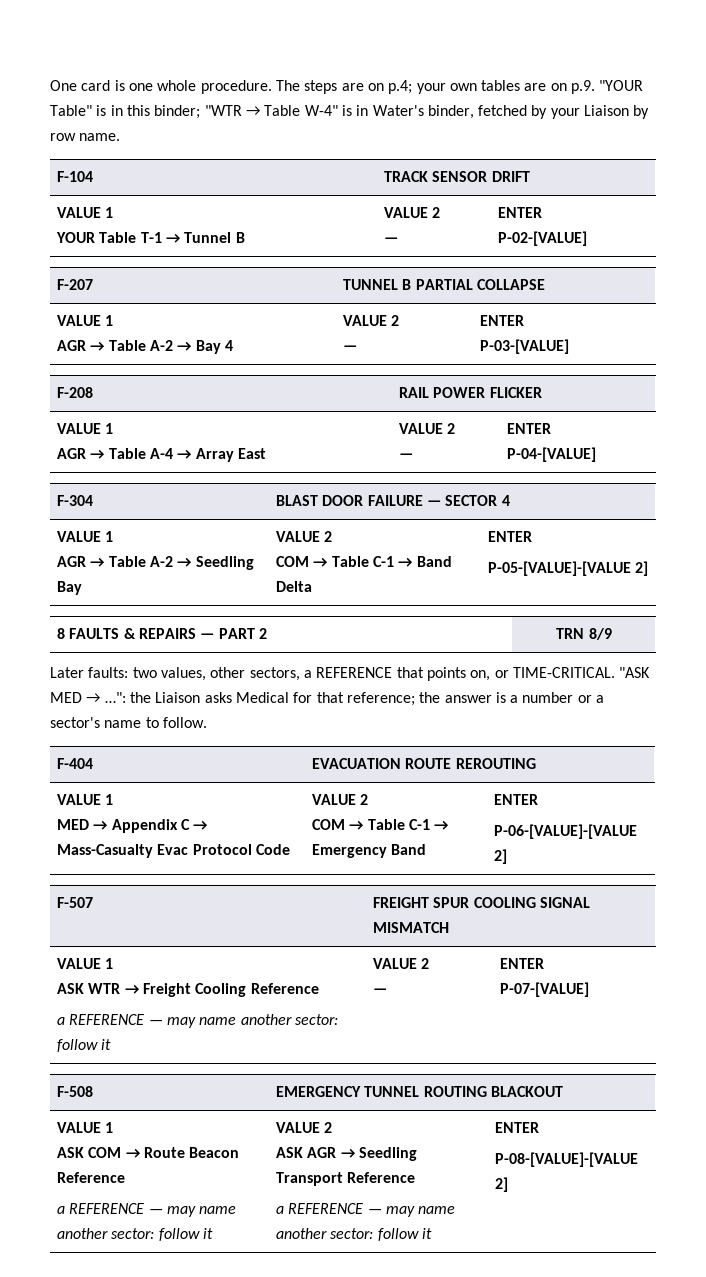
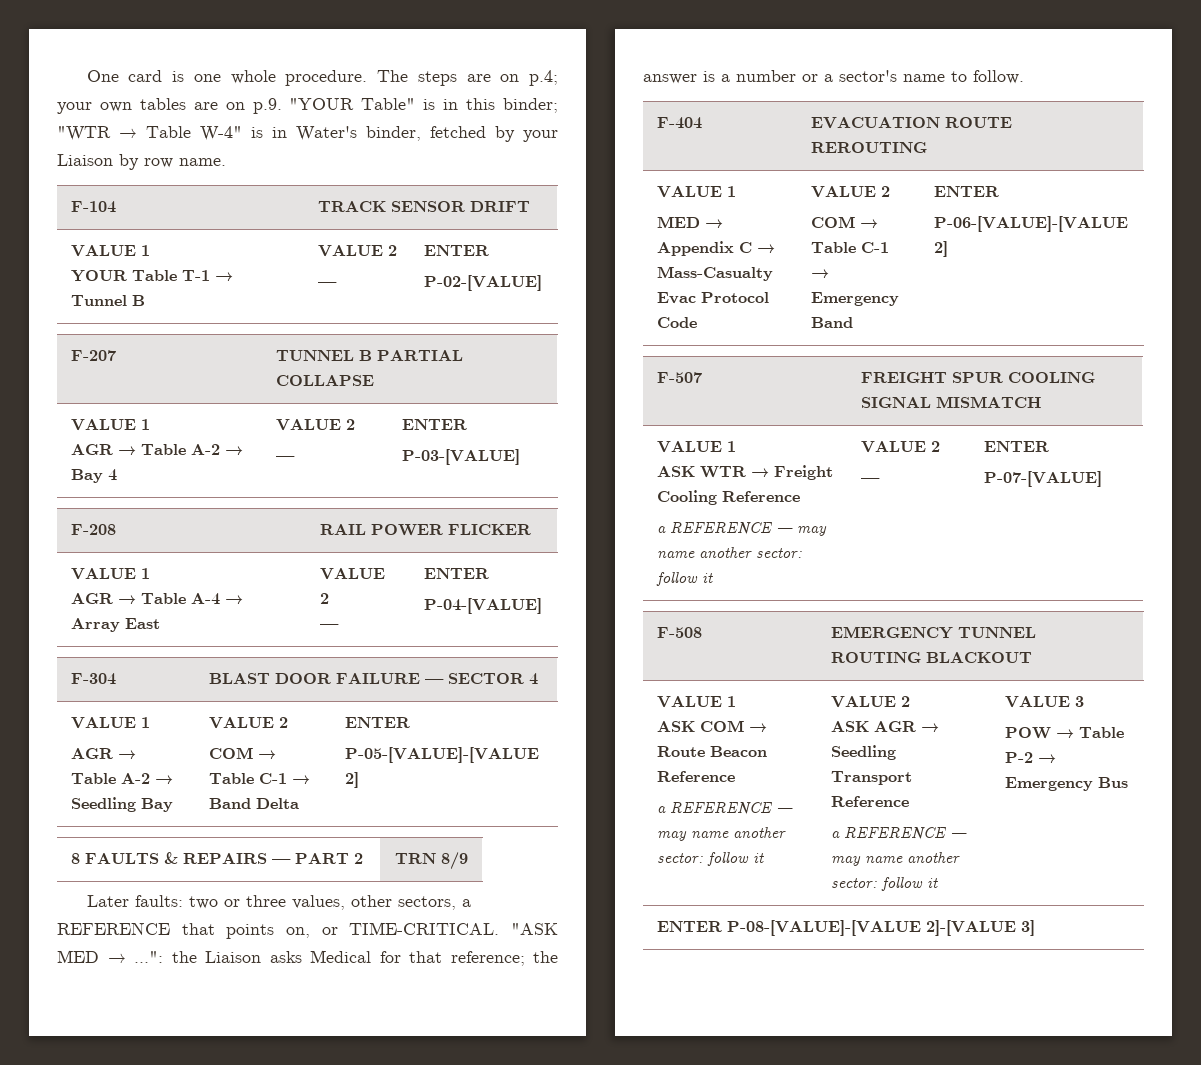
(157, 672) none -> [223,895,286,907] or three
[495,1122,540,1133] [495,1152,639,1167] [495,1177,509,1192] ENTER // P-08-[VALUE]-[VALUE 2] -> [1004,696,1084,708] [1004,727,1124,739] [1004,752,1056,763] [1004,777,1128,791] [656,920,1035,936] VALUE 3 // POW → Table P-2 → Emergency Bus // ENTER P-08-[VALUE]-[VALUE 2]-[VALUE 3]

